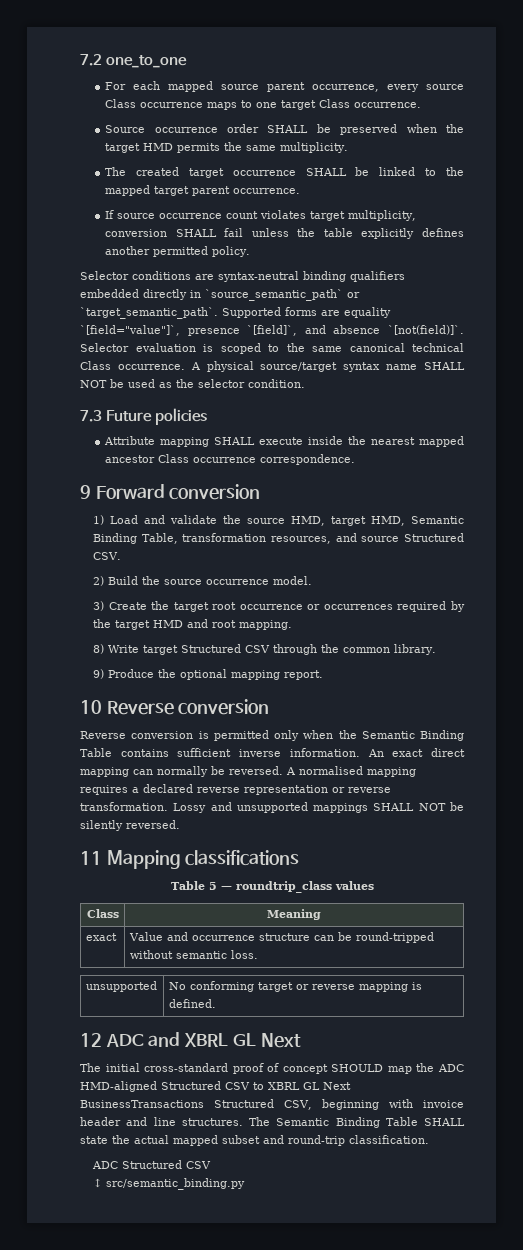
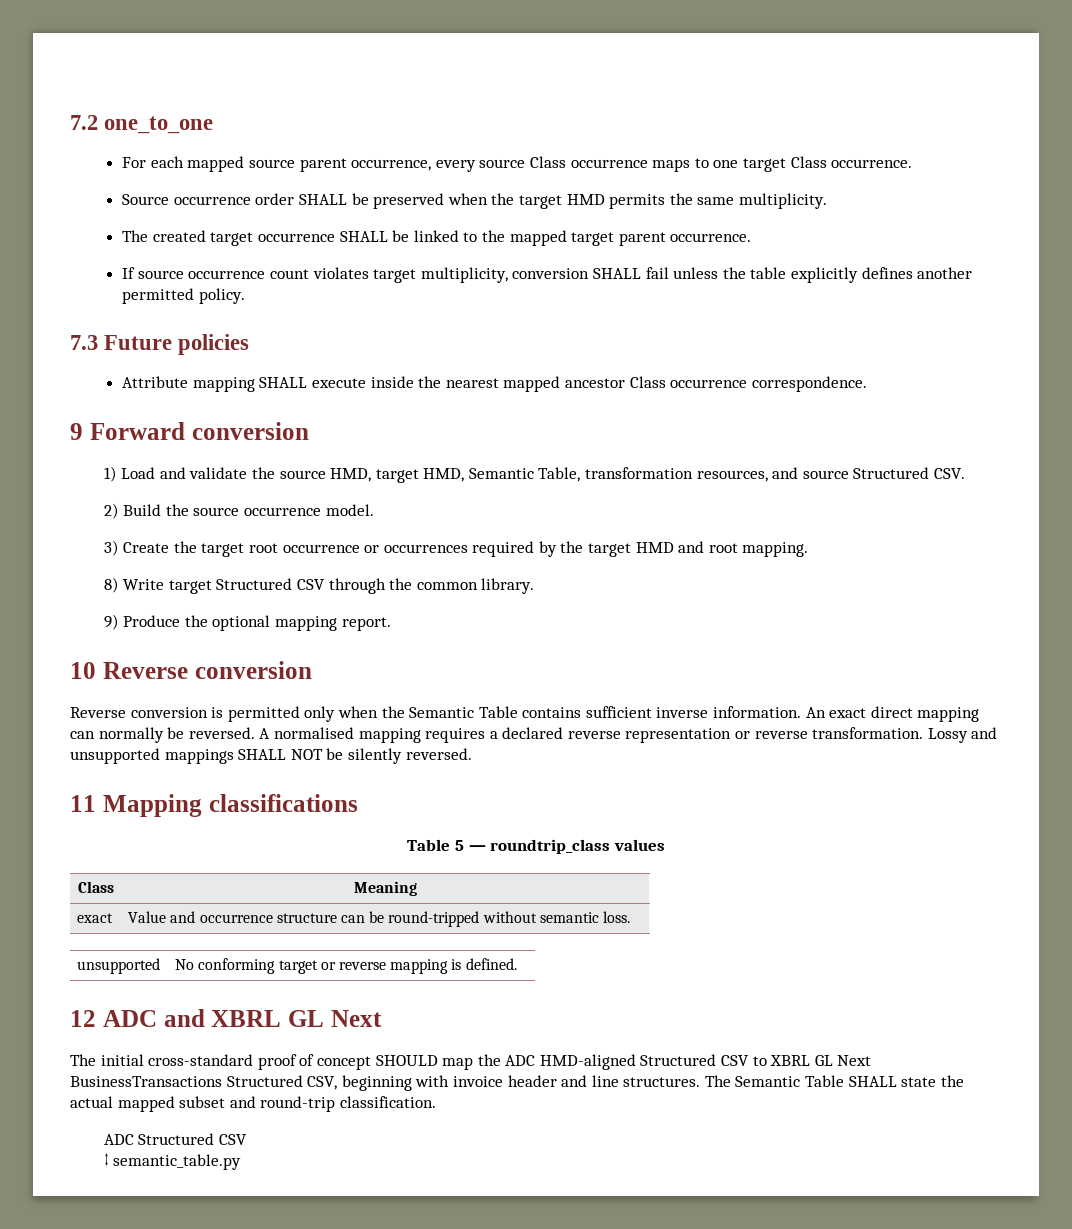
[80,271,405,282] [80,289,360,301] [80,307,391,319] [80,325,464,336] [80,343,464,354] [80,361,465,372] [80,379,305,388] // Selector conditions are syntax-neutral binding qualifiers embedded directly in `source_semantic_path` or `target_semantic_path`. Supported forms are equality `[field="value"]`, presence `[field]`, and absence `[not(field)]`. Selector evaluation is scoped to the same canonical technical Class occurrence. A physical source/target syntax name SHALL NOT be used as the selector condition. -> (245, 296) none
[93,533,138,544] Binding -> (534, 473) none
[420,730,464,741] Binding -> (475, 712) none
[335,1117,380,1128] Binding -> (801, 1081) none
[106,1178,246,1190] src/semantic_binding.py -> [113,1154,242,1170] semantic_table.py

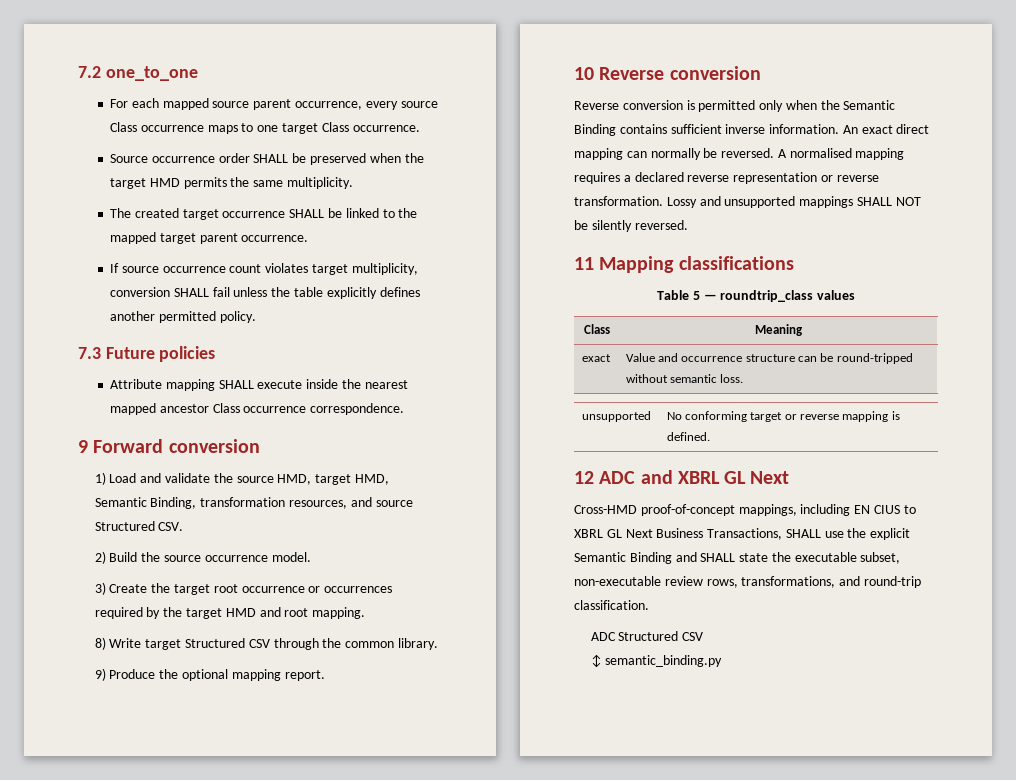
[538,467,581,482] Table, -> [150,497,197,509] Binding,
[478,706,518,718] Table -> [574,124,616,136] Binding
[70,1054,872,1070] [70,1075,964,1091] [70,1096,226,1112] The initial cross-standard proof of concept SHOULD map the ADC HMD-aligned Structured CSV to XBRL GL Next BusinessTransactions Structured CSV, beginning with invoice header and line structures. The Semantic Table SHALL state the actual mapped subset -> [574,504,916,516] [574,528,911,540] [574,552,901,564] [574,576,836,588] Cross-HMD proof-of-concept mappings, including EN CIUS to XBRL GL Next Business Transactions, SHALL use the explicit Semantic Binding and SHALL state the executable subset, non-executable review rows, transformations,
[113,1154,242,1170] semantic_table.py -> [605,655,723,667] semantic_binding.py

